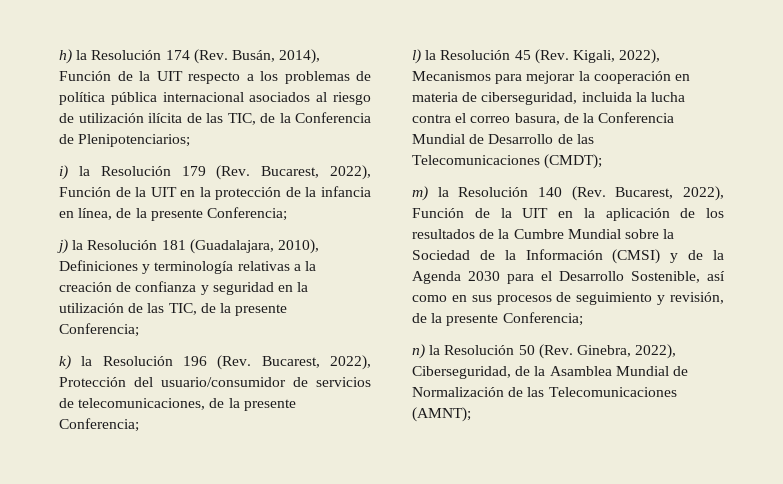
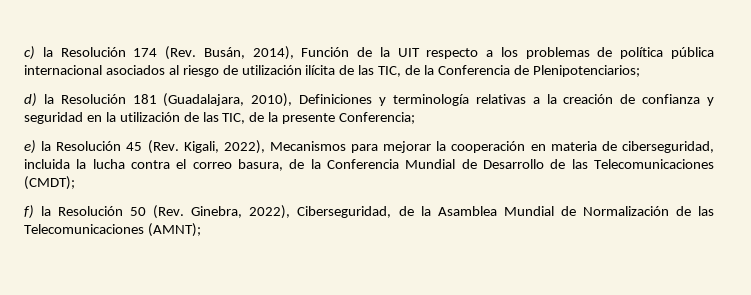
[59,49,72,64] h) -> [24,46,35,60] c)
[59,165,371,180] [59,186,371,200] [59,207,287,221] [57,239,68,254] i) la Resolución 179 (Rev. Bucarest, 2022), Función de la UIT en la protección de la infancia en línea, de la presente Conferencia; // j) -> [24,93,37,107] d)
[59,355,371,370] [59,377,371,387] [59,398,296,411] [59,418,139,432] [412,49,421,64] k) la Resolución 196 (Rev. Bucarest, 2022), Protección del usuario/consumidor de servicios de telecomunicaciones, de la presente Conferencia; // l) -> [24,140,36,154] e)
[412,186,724,201] [412,208,724,221] [412,229,675,239] [412,249,724,264] [412,271,725,284] [412,292,724,305] [412,312,583,326] [412,344,425,359] m) la Resolución 140 (Rev. Bucarest, 2022), Función de la UIT en la aplicación de los resultados de la Cumbre Mundial sobre la Sociedad de la Información (CMSI) y de la Agenda 2030 para el Desarrollo Sostenible, así como en sus procesos de seguimiento y revisión, de la presente Conferencia; // n) -> [24,205,34,219] f)

